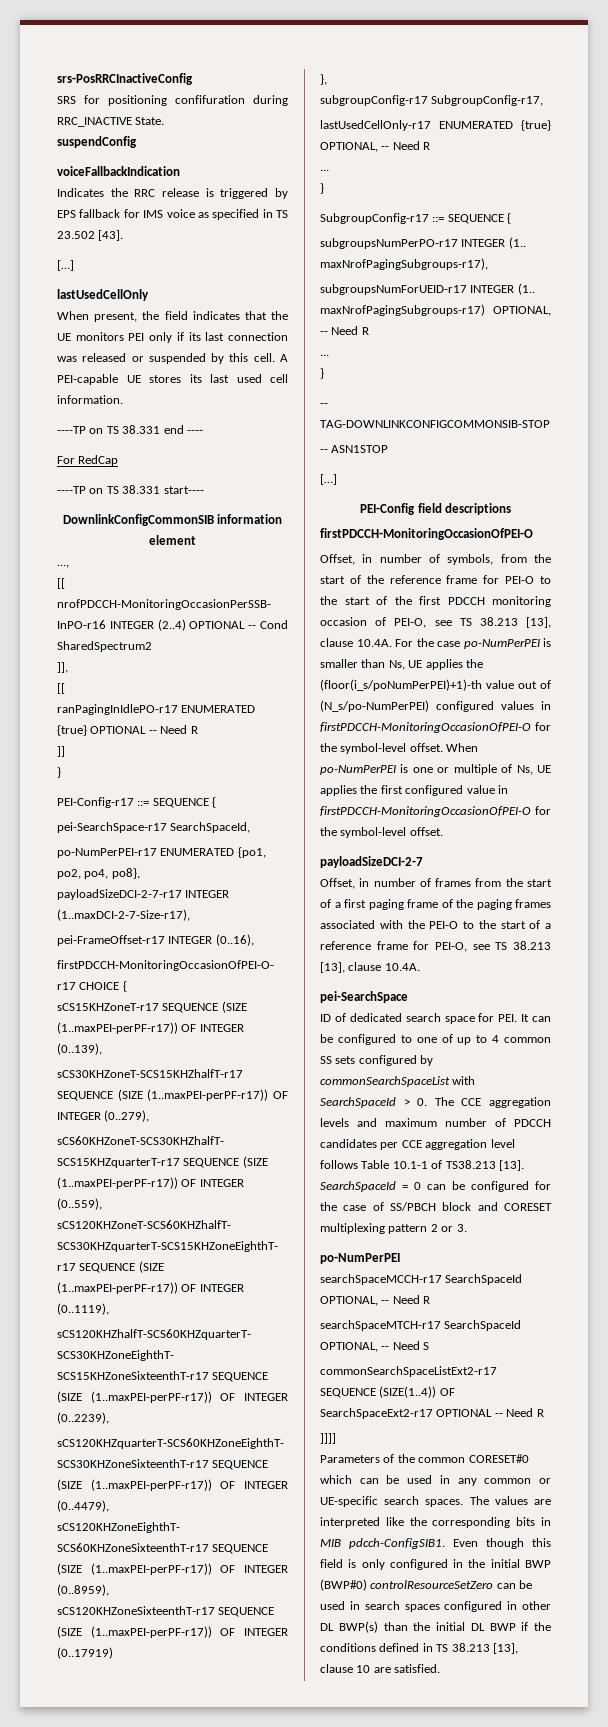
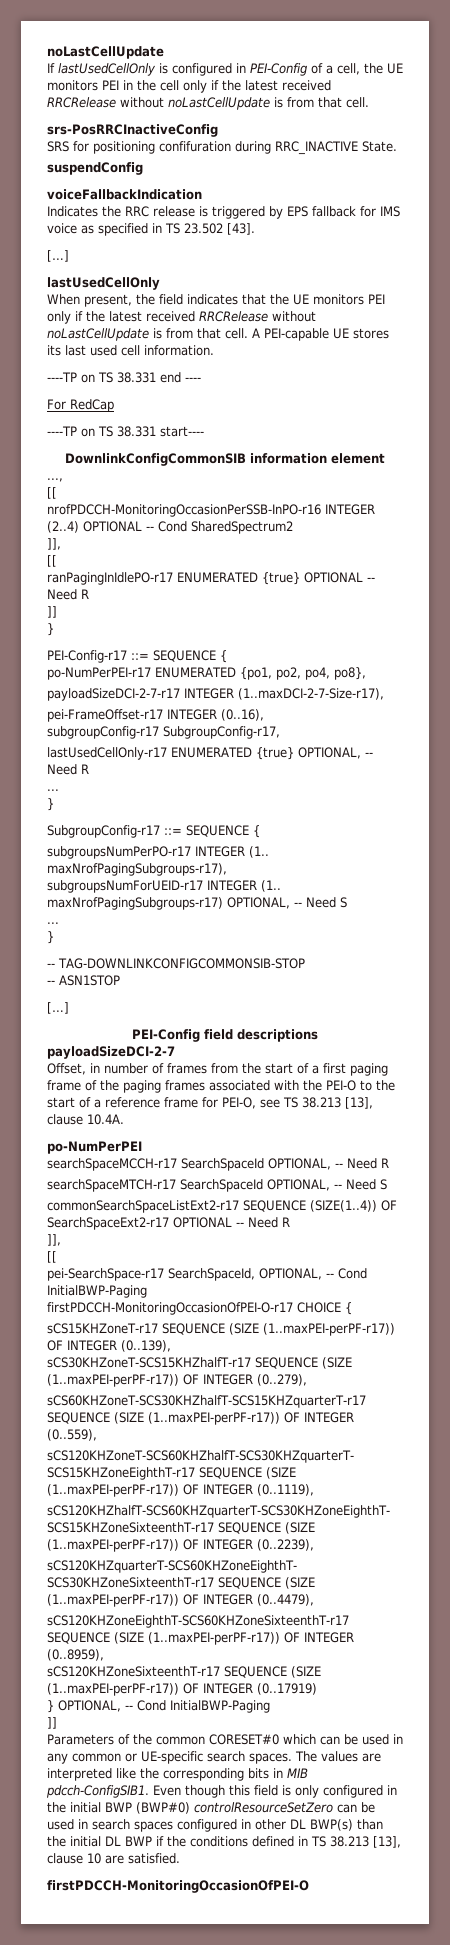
(57, 79) none -> [47,46,164,59] [47,63,403,76] [47,80,331,93] [47,97,369,110] noLastCellUpdate // If lastUsedCellOnly is configured in PEI-Config of a cell, the UE monitors PEI in the cell only if the latest received RRCRelease without noLastCellUpdate is from that cell. //
[188,332,288,341] [57,353,249,364] its last connection was released or suspended by this -> [86,311,316,322] [47,328,221,341] the latest received RRCRelease without noLastCellUpdate is from that
[57,822,251,833] // pei-SearchSpace-r17 SearchSpaceId, -> (227, 656) none
(254, 940) none -> [47,726,280,739] [47,747,373,760] [47,764,89,775] [47,789,59,791] [47,798,54,811] [47,825,260,838] [47,846,269,859] [47,863,227,876] [47,880,281,893] [47,897,347,910] [47,922,59,924] [47,931,54,944] [47,958,305,969] [47,975,120,986] [47,1002,69,1014] [132,1029,318,1042] [47,1046,175,1059] [47,1063,388,1076] [47,1080,395,1093] [47,1097,373,1109] [47,1114,124,1125] [47,1141,142,1154] [47,1158,389,1171] [47,1179,387,1192] [47,1200,397,1213] [47,1217,290,1230] [47,1234,61,1246] [47,1251,57,1263] [47,1268,367,1281] [47,1285,147,1298] // subgroupConfig-r17 SubgroupConfig-r17, // lastUsedCellOnly-r17 ENUMERATED {true} OPTIONAL, -- Need R // ... // } // SubgroupConfig-r17 ::= SEQUENCE { // subgroupsNumPerPO-r17 INTEGER (1.. maxNrofPagingSubgroups-r17), // subgroupsNumForUEID-r17 INTEGER (1.. maxNrofPagingSubgroups-r17) OPTIONAL, -- Need S // ... // } // -- TAG-DOWNLINKCONFIGCOMMONSIB-STOP // -- ASN1STOP // […] // PEI-Config field descriptions // payloadSizeDCI-2-7 // Offset, in number of frames from the start of a first paging frame of the paging frames associated with the PEI-O to the start of a reference frame for PEI-O, see TS 38.213 [13], clause 10.4A. // po-NumPerPEI // searchSpaceMCCH-r17 SearchSpaceId OPTIONAL, -- Need R // searchSpaceMTCH-r17 SearchSpaceId OPTIONAL, -- Need S // commonSearchSpaceListExt2-r17 SEQUENCE (SIZE(1..4)) OF SearchSpaceExt2-r17 OPTIONAL -- Need R // ]], // [[ // pei-SearchSpace-r17 SearchSpaceId, OPTIONAL, -- Cond InitialBWP-Paging
[320,74,327,85] [320,95,544,106] [320,120,551,131] [320,141,431,152] [320,169,329,171] [320,183,324,194] [320,213,512,224] [320,237,526,249] [320,258,488,270] [320,283,535,295] [320,304,551,316] [320,326,369,335] [320,354,329,356] [320,368,324,379] [320,403,328,407] [320,420,550,428] [320,445,389,453] [320,474,337,485] [360,503,511,515] [320,528,533,540] [320,554,551,565] [320,575,551,584] [320,596,551,607] [320,617,551,628] [320,638,551,649] [320,659,483,670] [320,679,551,691] [320,700,551,712] [320,722,551,733] [320,743,479,754] [320,764,551,775] [320,785,508,796] [320,806,551,817] [320,827,443,838] [320,856,423,868] [320,878,552,889] [320,899,551,910] [320,920,551,929] [320,941,551,952] [320,962,420,973] [320,991,408,1003] [320,1013,551,1024] [320,1034,551,1045] [320,1055,434,1066] [320,1076,476,1087] [320,1097,551,1108] [320,1118,551,1127] [320,1139,515,1150] [320,1160,524,1171] [320,1181,551,1192] [320,1202,552,1211] [320,1223,467,1234] [320,1253,400,1264] [320,1274,523,1285] [320,1295,431,1306] [320,1320,522,1331] [320,1341,430,1352] [320,1366,497,1377] [320,1386,455,1398] [320,1408,544,1419] [320,1433,336,1444] }, // subgroupConfig-r17 SubgroupConfig-r17, // lastUsedCellOnly-r17 ENUMERATED {true} OPTIONAL, -- Need R // ... // } // SubgroupConfig-r17 ::= SEQUENCE { // subgroupsNumPerPO-r17 INTEGER (1.. maxNrofPagingSubgroups-r17), // subgroupsNumForUEID-r17 INTEGER (1.. maxNrofPagingSubgroups-r17) OPTIONAL, -- Need R // ... // } // -- TAG-DOWNLINKCONFIGCOMMONSIB-STOP // -- ASN1STOP // […] // PEI-Config field descriptions // firstPDCCH-MonitoringOccasionOfPEI-O // Offset, in number of symbols, from the start of the reference frame for PEI-O to the start of the first PDCCH monitoring occasion of PEI-O, see TS 38.213 [13], clause 10.4A. For the case po-NumPerPEI is smaller than Ns, UE applies the (floor(i_s/poNumPerPEI)+1)-th value out of (N_s/po-NumPerPEI) configured values in firstPDCCH-MonitoringOccasionOfPEI-O for the symbol-level offset. When po-NumPerPEI is one or multiple of Ns, UE applies the first configured value in firstPDCCH-MonitoringOccasionOfPEI-O for the symbol-level offset. // payloadSizeDCI-2-7 // Offset, in number of frames from the start of a first paging frame of the paging frames associated with the PEI-O to the start of a reference frame for PEI-O, see TS 38.213 [13], clause 10.4A. // pei-SearchSpace // ID of dedicated search space for PEI. It can be configured to one of up to 4 common SS sets configured by commonSearchSpaceList with SearchSpaceId > 0. The CCE aggregation levels and maximum number of PDCCH candidates per CCE aggregation level follows Table 10.1-1 of TS38.213 [13]. SearchSpaceId = 0 can be configured for the case of SS/PBCH block and CORESET multiplexing pattern 2 or 3. // po-NumPerPEI // searchSpaceMCCH-r17 SearchSpaceId OPTIONAL, -- Need R // searchSpaceMTCH-r17 SearchSpaceId OPTIONAL, -- Need S // commonSearchSpaceListExt2-r17 SEQUENCE (SIZE(1..4)) OF SearchSpaceExt2-r17 OPTIONAL -- Need R // ]]]] -> [47,1700,270,1713] [47,1717,57,1729] } OPTIONAL, -- Cond InitialBWP-Paging // ]]
(441, 1668) none -> [47,1880,309,1893] // firstPDCCH-MonitoringOccasionOfPEI-O

